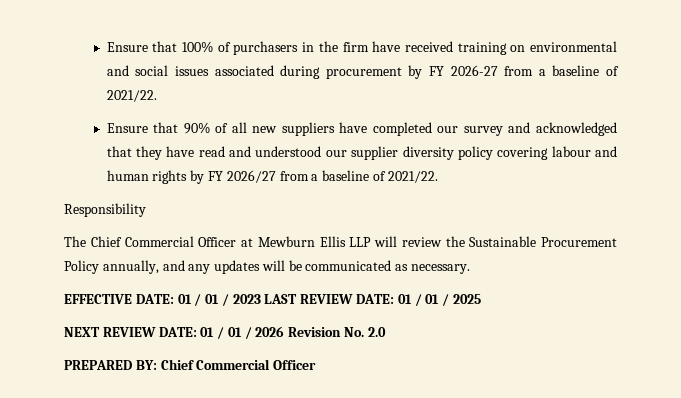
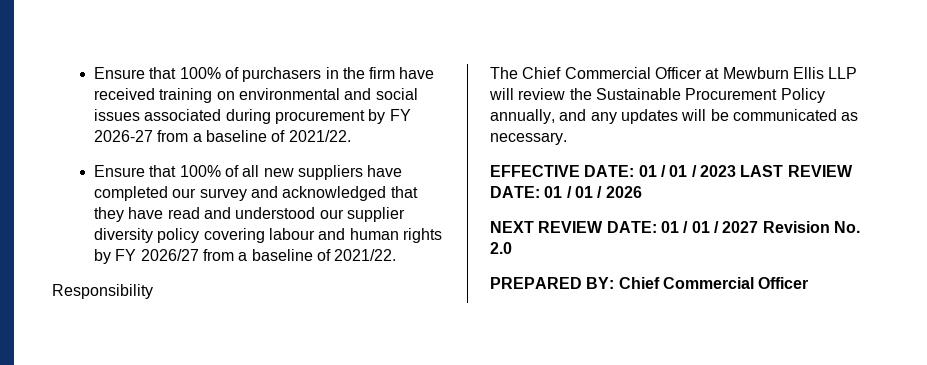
[183,122,210,134] 90% -> [179,165,221,177] 100%
[452,294,481,304] 2025 -> [605,186,642,198] 2026
[255,326,285,337] 2026 -> [722,221,759,233] 2027

